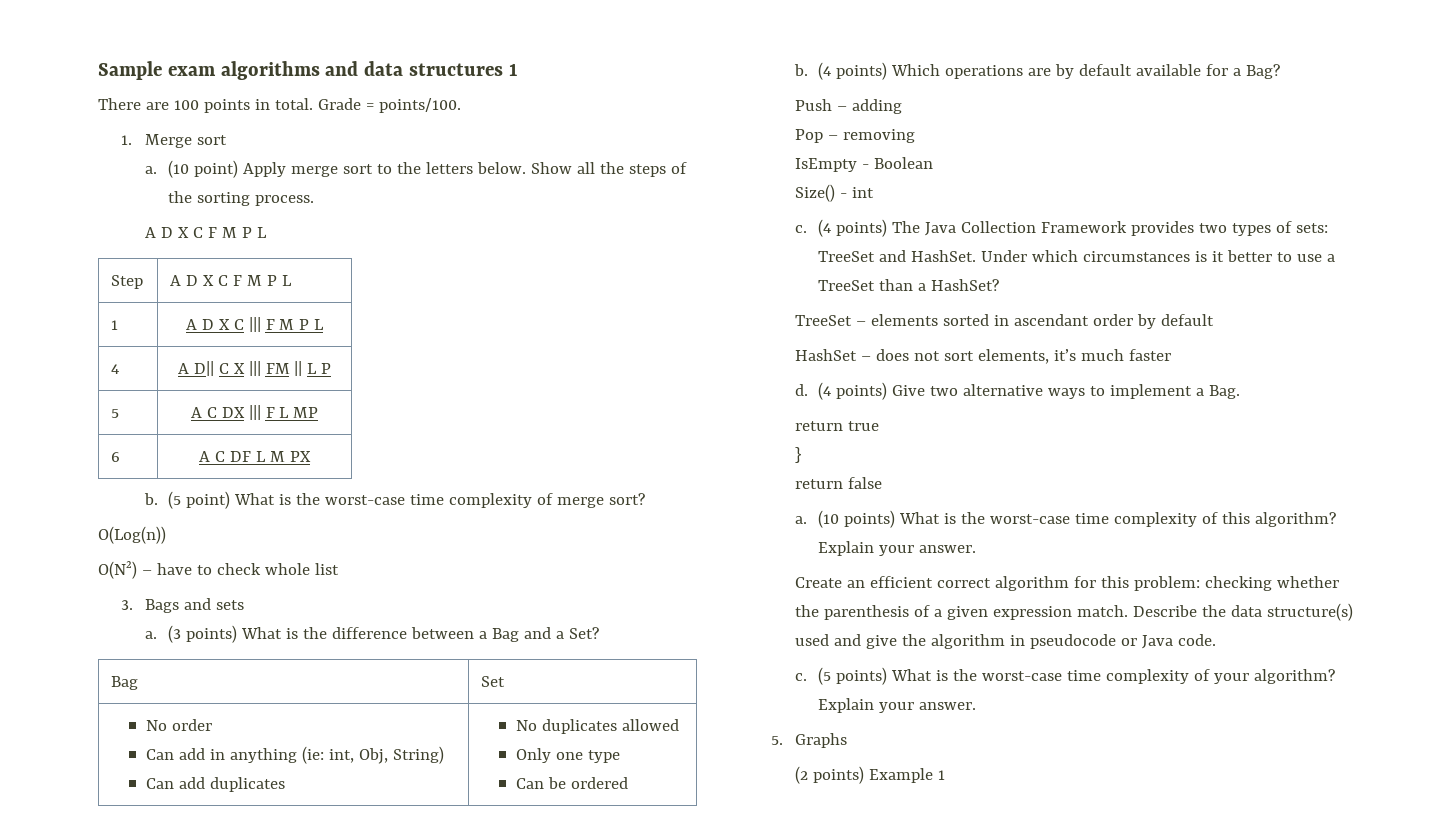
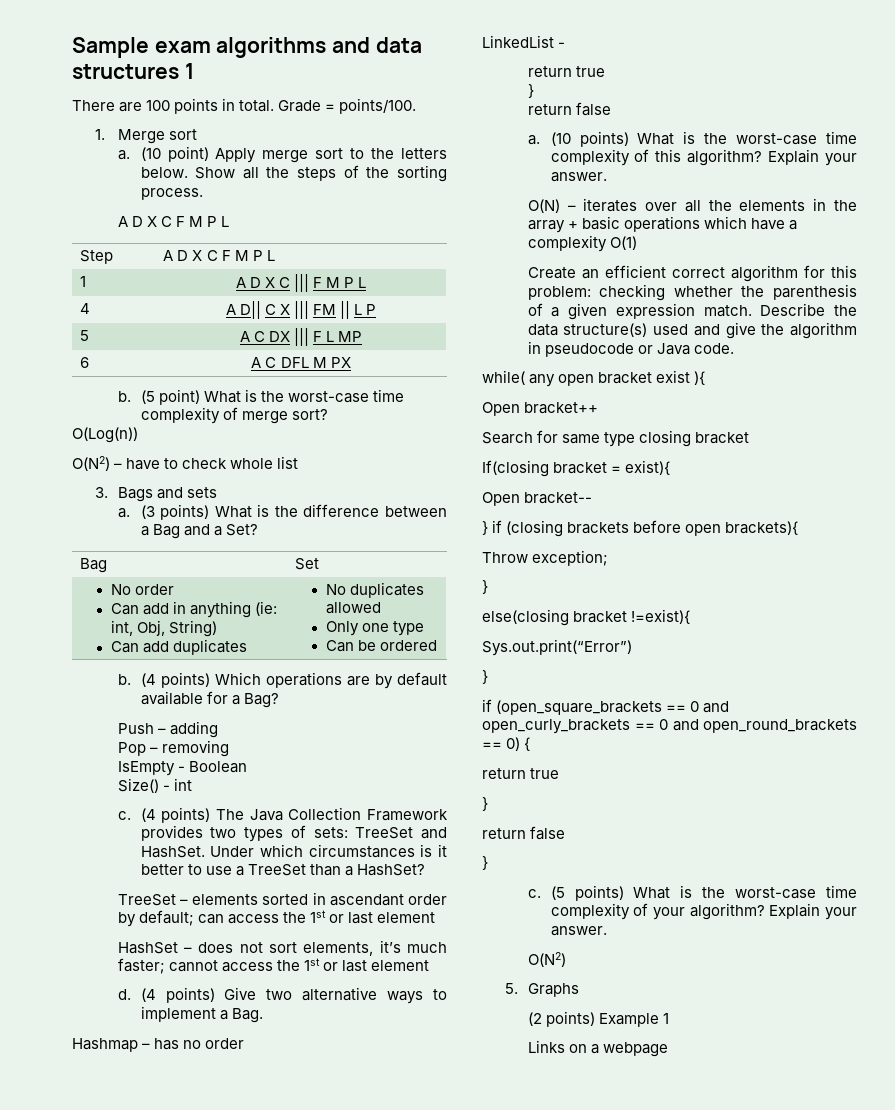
[230,451,266,462] DF L -> [280,357,309,368] DFL
[1160,314,1214,326] default -> [138,910,436,926] default; can access the 1st or last element
[1128,349,1171,361] faster -> [117,958,430,974] faster; cannot access the 1st or last element
(1240, 392) none -> [72,1038,245,1052] [482,35,566,48] // Hashmap – has no order // LinkedList -
(976, 549) none -> [527,198,857,213] [527,216,798,233] [527,235,637,252] // O(N) – iterates over all the elements in the array + basic operations which have a complexity O(1)
(1216, 640) none -> [482,370,706,387] [482,402,599,416] [482,430,750,447] [482,460,671,477] [482,492,593,506] [482,520,799,537] [482,550,609,566] [482,580,488,594] [482,609,691,626] [482,639,632,656] [482,670,488,684] [482,699,730,715] [482,719,857,734] [482,737,531,751] [482,768,560,779] [482,797,488,811] [482,826,566,840] [482,856,488,870] // while( any open bracket exist ){ // Open bracket++ // Search for same type closing bracket // If(closing bracket = exist){ // Open bracket-- // } if (closing brackets before open brackets){ // Throw exception; // } // else(closing bracket !=exist){ // Sys.out.print(“Error”) // } // if (open_square_brackets == 0 and open_curly_brackets == 0 and open_round_brackets == 0) { // return true // } // return false // }
(976, 706) none -> [527,952,566,967] // O(N2)
(945, 775) none -> [527,1040,668,1057] // Links on a webpage

